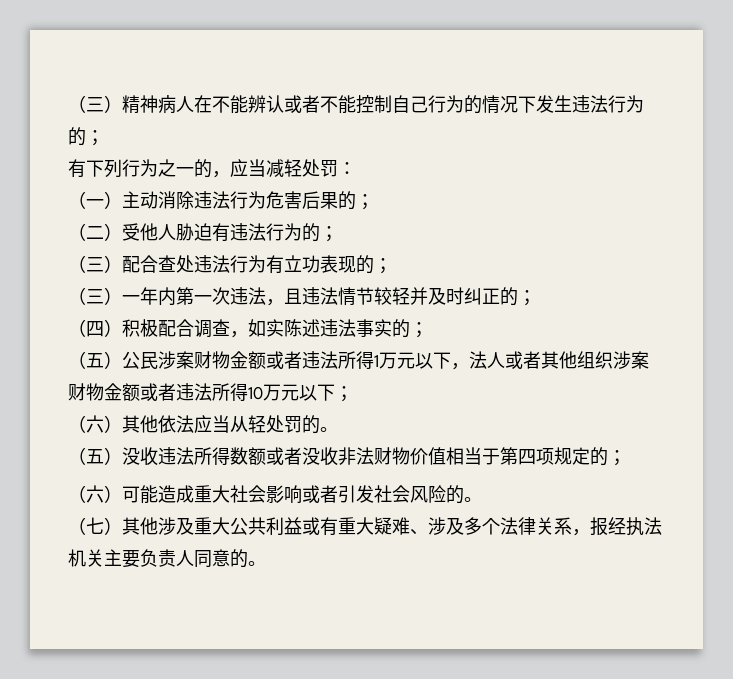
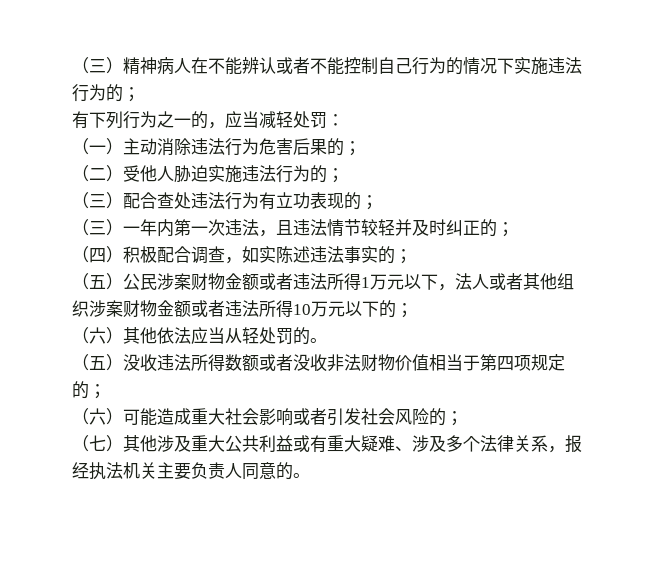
[536,95,572,113] 发生 -> [514,57,548,75] 实施
[212,223,230,242] 有 -> [208,165,242,183] 实施
(335, 392) none -> [379,300,396,318] 的
[464,497,482,502] 。 -> [446,411,463,426] ；

